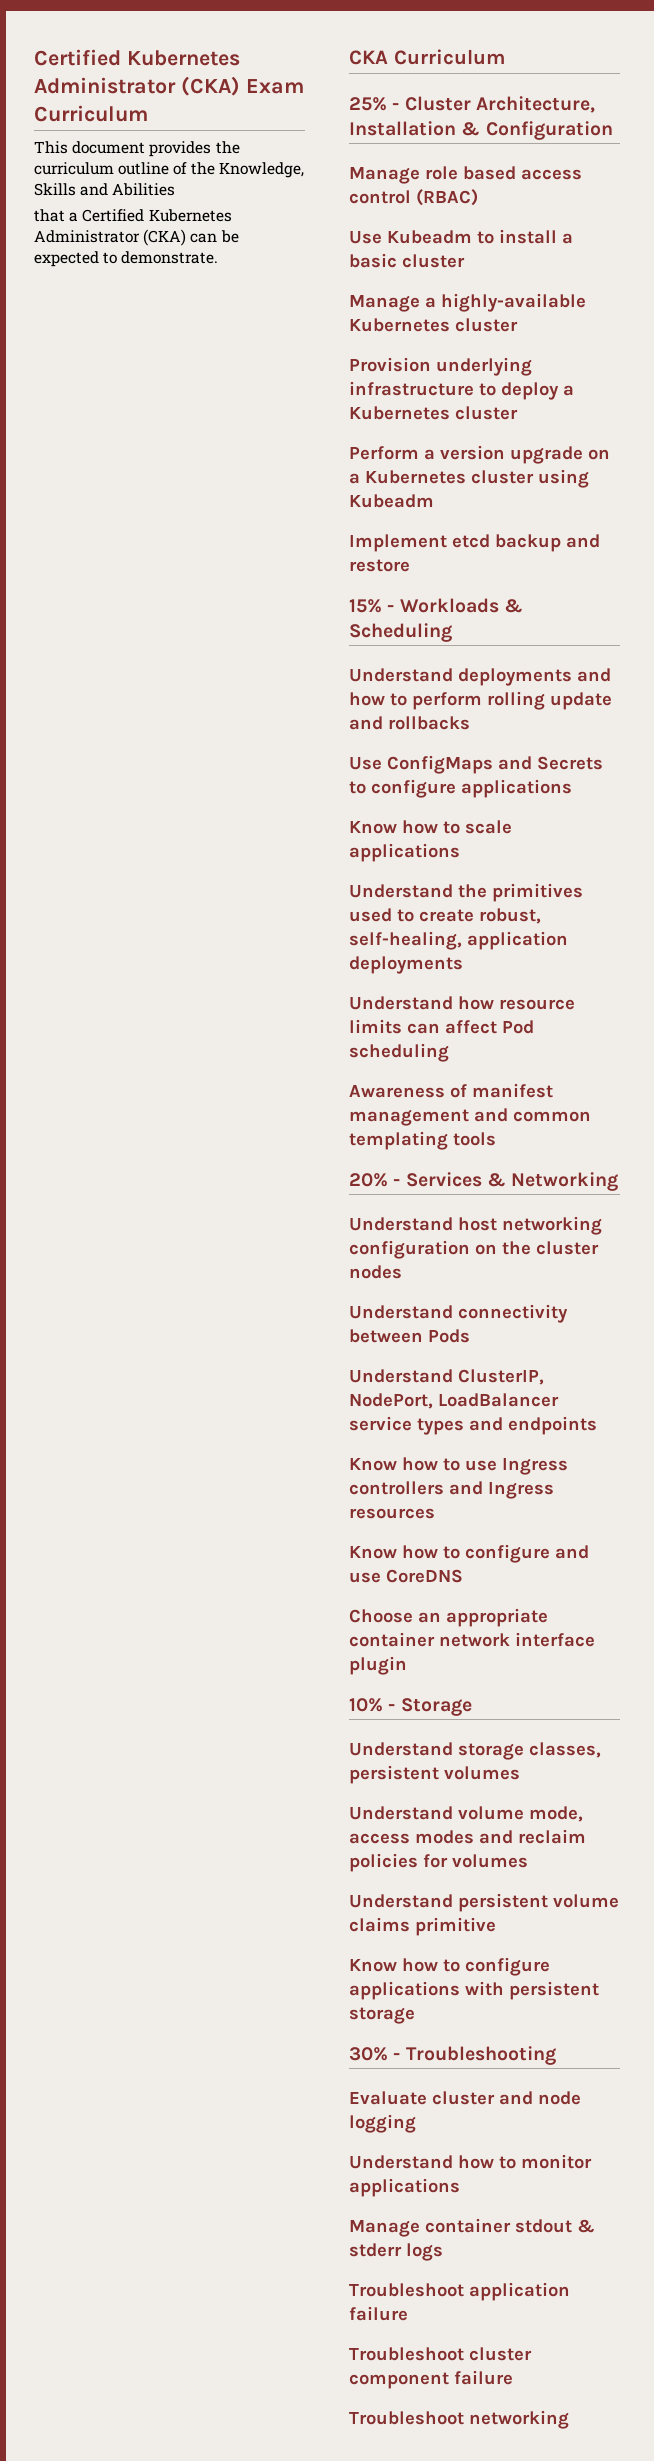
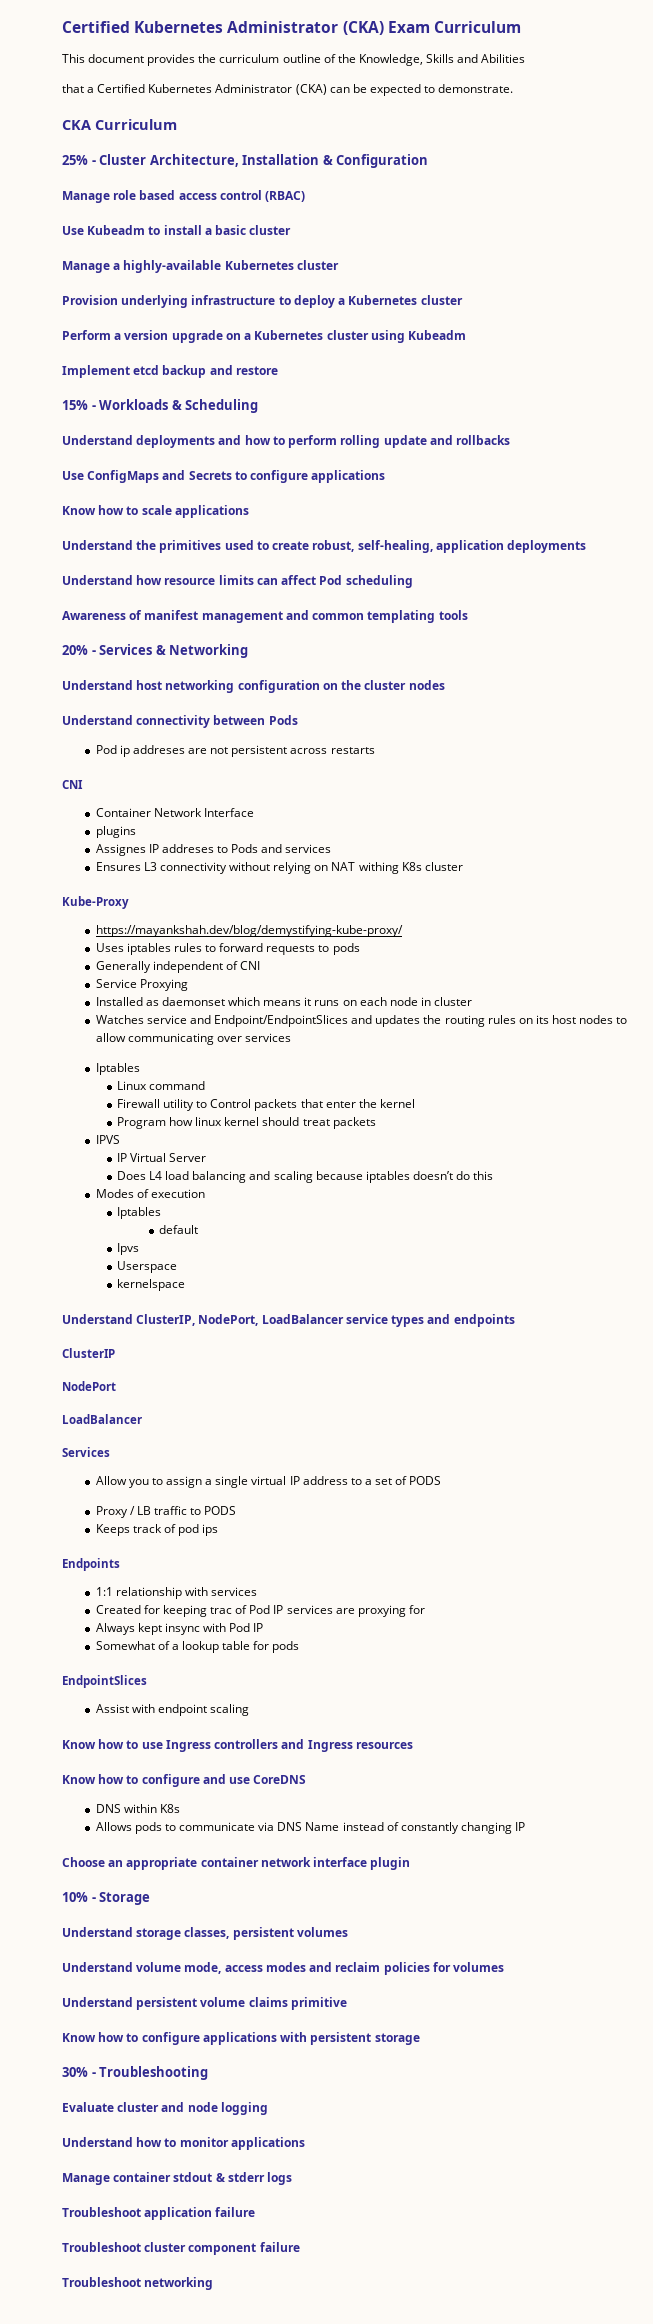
(470, 1336) none -> [95,745,375,757] [62,780,83,789] [95,808,255,817] [95,826,136,838] [95,844,332,856] [95,862,463,874] [62,896,129,909] [95,925,403,937] [95,943,360,955] [95,961,261,973] [95,979,188,991] [95,997,472,1006] [95,1015,628,1027] [95,1033,292,1045] [95,1063,140,1075] [116,1081,206,1090] [116,1099,415,1111] [116,1117,376,1129] [95,1135,120,1144] [116,1153,207,1162] [116,1171,494,1183] [95,1189,206,1198] [116,1207,161,1219] [159,1225,199,1234] [116,1243,139,1255] [116,1261,177,1273] [116,1279,185,1291] // Pod ip addreses are not persistent across restarts // CNI // Container Network Interface // plugins // Assignes IP addreses to Pods and services // Ensures L3 connectivity without relying on NAT withing K8s cluster // Kube-Proxy // https://mayankshah.dev/blog/demystifying-kube-proxy/ // Uses iptables rules to forward requests to pods // Generally independent of CNI // Service Proxying // Installed as daemonset which means it runs on each node in cluster // Watches service and Endpoint/EndpointSlices and updates the routing rules on its host nodes to allow communicating over services // Iptables // Linux command // Firewall utility to Control packets that enter the kernel // Program how linux kernel should treat packets // IPVS // IP Virtual Server // Does L4 load balancing and scaling because iptables doesn’t do this // Modes of execution // Iptables // default // Ipvs // Userspace // kernelspace
(597, 1425) none -> [62,1348,115,1358] [62,1381,116,1391] [62,1414,142,1424] [62,1447,110,1457] [95,1476,442,1488] [95,1506,237,1518] [95,1524,219,1536] [62,1558,120,1571] [95,1587,258,1599] [95,1605,425,1617] [95,1623,264,1635] [95,1641,300,1653] [62,1675,147,1688] [95,1704,250,1716] // ClusterIP // NodePort // LoadBalancer // Services // Allow you to assign a single virtual IP address to a set of PODS // Proxy / LB traffic to PODS // Keeps track of pod ips // Endpoints // 1:1 relationship with services // Created for keeping trac of Pod IP services are proxying for // Always kept insync with Pod IP // Somewhat of a lookup table for pods // EndpointSlices // Assist with endpoint scaling
(463, 1576) none -> [95,1804,181,1813] [95,1822,525,1834] // DNS within K8s // Allows pods to communicate via DNS Name instead of constantly changing IP

